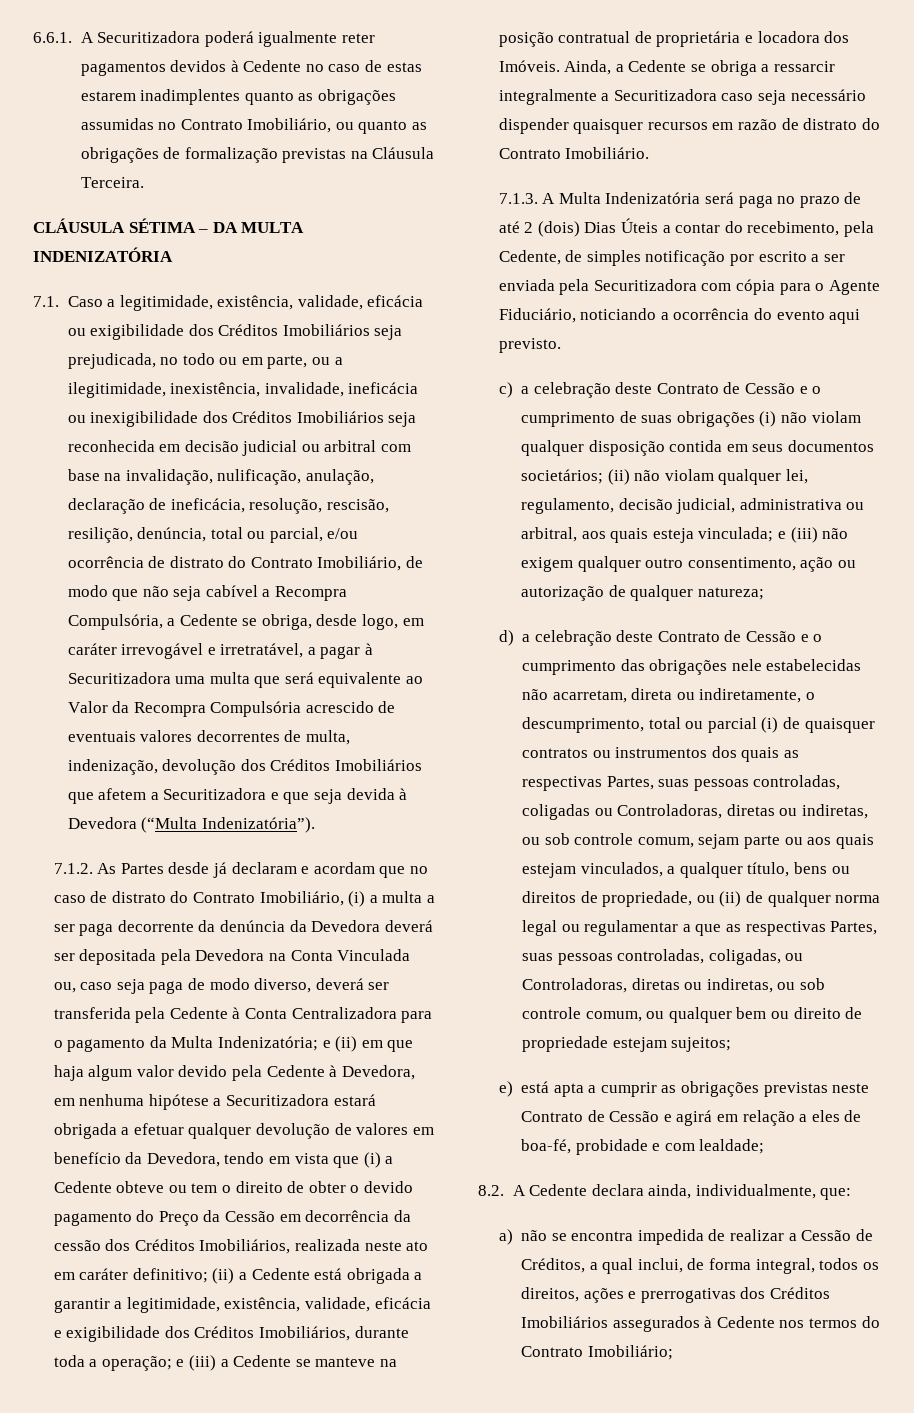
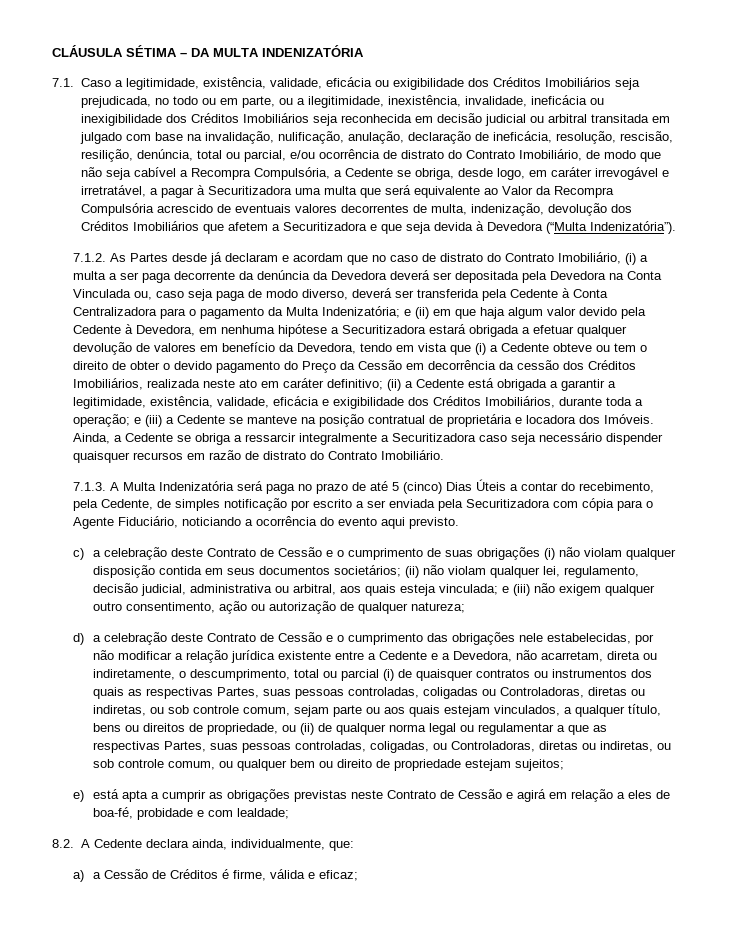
[33,31,375,47] [80,60,422,76] [80,89,396,105] [80,118,428,134] [80,147,435,163] [80,177,144,188] 6.6.1. A Securitizadora poderá igualmente reter pagamentos devidos à Cedente no caso de estas estarem inadimplentes quanto as obrigações assumidas no Contrato Imobiliário, ou quanto as obrigações de formalização previstas na Cláusula Terceira. // -> (52, 51) none
(377, 446) none -> [590,114,670,123] [79,132,122,144] transitada em julgado
[524,221,580,237] 2 (dois) -> [391,482,442,494] 5 (cinco)
[766,659,862,671] estabelecidas -> [547,633,655,645] [93,650,513,663] estabelecidas, por não modificar a relação jurídica existente entre a Cedente e a Devedora,
[521,1229,873,1245] [521,1258,879,1274] [521,1287,831,1303] [521,1316,880,1332] [521,1345,673,1360] não se encontra impedida de realizar a Cessão de Créditos, a qual inclui, de forma integral, todos os direitos, ações e prerrogativas dos Créditos Imobiliários assegurados à Cedente nos termos do Contrato Imobiliário; -> [93,869,359,881] a Cessão de Créditos é firme, válida e eficaz;

